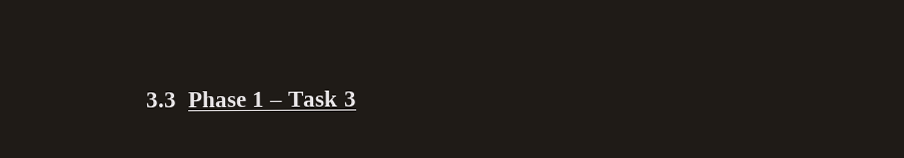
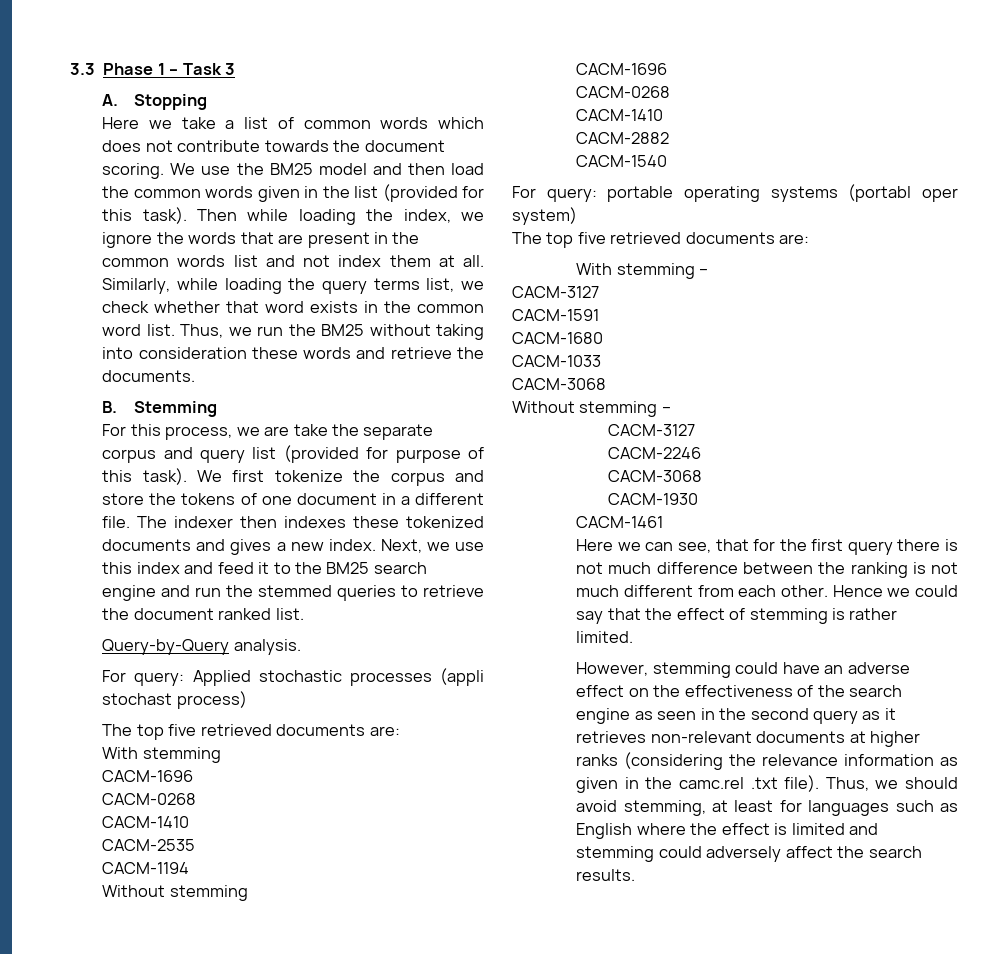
(357, 99) none -> [102,94,208,110] [102,117,485,129] [102,140,445,152] [102,163,485,179] [102,184,485,202] [102,207,484,225] [102,232,420,248] [102,255,485,267] [102,278,484,294] [102,301,484,313] [102,324,485,340] [102,347,485,359] [102,370,196,382] [102,401,218,417] [102,424,434,440] [102,445,484,463] [102,468,484,486] [102,493,485,505] [102,516,484,528] [102,539,485,555] [102,562,427,574] [102,585,484,601] [102,608,304,620] [102,639,301,655] [102,668,484,686] [102,691,247,709] [102,724,400,740] [102,747,221,763] [102,770,194,782] [102,793,197,805] [102,816,190,828] [102,839,196,851] [102,862,190,874] [102,885,248,901] [576,63,668,75] [576,86,671,98] [576,109,664,121] [576,132,670,144] [576,155,668,167] [512,184,958,202] [512,207,577,225] [512,232,810,248] [576,263,709,279] [512,286,599,298] [512,309,599,321] [512,332,603,344] [512,355,601,367] [512,378,606,390] [512,401,671,417] [608,424,696,436] [608,447,702,459] [608,470,703,482] [608,493,699,505] [576,516,664,528] [576,539,958,555] [576,562,959,578] [576,585,958,597] [576,608,898,624] [576,631,634,643] [576,662,910,678] [576,685,902,697] [576,708,896,724] [576,731,921,747] [576,752,958,770] [576,775,959,793] [576,800,958,816] [576,823,878,839] [576,846,922,862] [576,869,636,881] // A. Stopping // Here we take a list of common words which does not contribute towards the document scoring. We use the BM25 model and then load the common words given in the list (provided for this task). Then while loading the index, we ignore the words that are present in the common words list and not index them at all. Similarly, while loading the query terms list, we check whether that word exists in the common word list. Thus, we run the BM25 without taking into consideration these words and retrieve the documents. // B. Stemming // For this process, we are take the separate corpus and query list (provided for purpose of this task). We first tokenize the corpus and store the tokens of one document in a different file. The indexer then indexes these tokenized documents and gives a new index. Next, we use this index and feed it to the BM25 search engine and run the stemmed queries to retrieve the document ranked list. // Query-by-Query analysis. // For query: Applied stochastic processes (appli stochast process) // The top five retrieved documents are: // With stemming // CACM-1696 // CACM-0268 // CACM-1410 // CACM-2535 // CACM-1194 // Without stemming // CACM-1696 // CACM-0268 // CACM-1410 // CACM-2882 // CACM-1540 // For query: portable operating systems (portabl oper system) // The top five retrieved documents are: // With stemming – // CACM-3127 // CACM-1591 // CACM-1680 // CACM-1033 // CACM-3068 // Without stemming – // CACM-3127 // CACM-2246 // CACM-3068 // CACM-1930 // CACM-1461 // Here we can see, that for the first query there is not much difference between the ranking is not much different from each other. Hence we could say that the effect of stemming is rather limited. // However, stemming could have an adverse effect on the effectiveness of the search engine as seen in the second query as it retrieves non-relevant documents at higher ranks (considering the relevance information as given in the camc.rel .txt file). Thus, we should avoid stemming, at least for languages such as English where the effect is limited and stemming could adversely affect the search results.

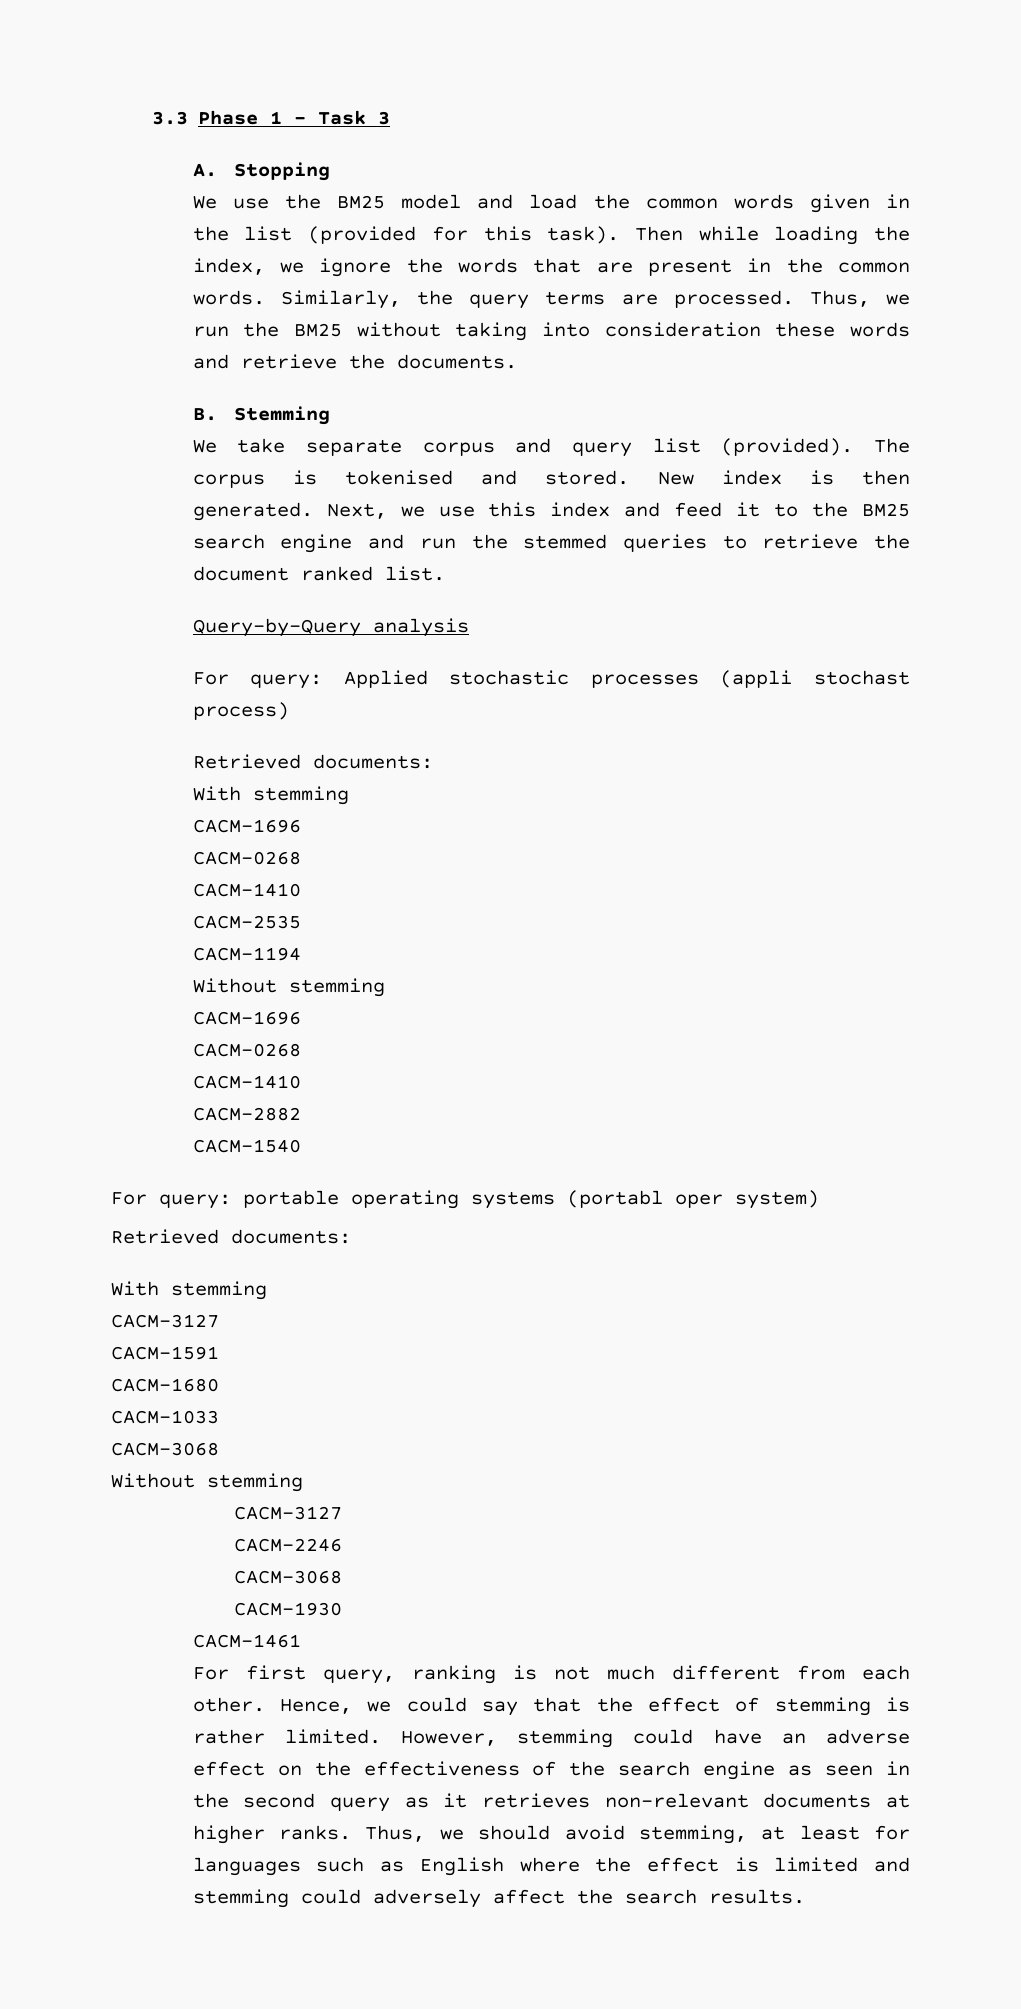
[102,117,485,129] [102,140,445,152] [102,163,165,179] Here we take a list of common words which does not contribute towards the document scoring. -> (330, 171) none
[407,163,445,175] then -> (514, 201) none
[177,255,485,267] [102,278,484,294] [102,301,484,313] [102,324,175,336] words list and not index them at all. Similarly, while loading the query terms list, we check whether that word exists in the common word list. -> [192,290,794,309] words. Similarly, the query terms are processed.
[102,424,359,440] For this process, we are take the -> [192,438,286,453] We take
[283,445,484,463] [102,468,484,486] [102,493,485,505] [102,516,484,528] [102,539,376,555] (provided for purpose of this task). We first tokenize the corpus and store the tokens of one document in a different file. The indexer then indexes these tokenized documents and gives a new index. -> [721,438,911,456] [192,470,911,488] [192,502,313,521] (provided). The corpus is tokenised and stored. New index is then generated.
[233,639,301,655] analysis. -> [372,618,469,637] analysis
[102,724,400,740] The top five retrieved documents are: -> [192,754,433,769] Retrieved documents:
[512,232,810,248] [576,263,709,279] The top five retrieved documents are: // With stemming – -> [111,1229,351,1244] [111,1281,267,1300] Retrieved documents: // With stemming
[661,407,671,413] – -> (303, 1482) none
[576,539,958,555] [576,562,846,574] Here we can see, that for the first query there is not much difference between the -> [192,1665,395,1684] For first query,
[832,585,883,597] Hence -> [280,1699,353,1714] Hence,
(634, 637) // -> (381, 1736) none
[576,752,958,770] [576,775,820,793] ranks (considering the relevance information as given in the camc.rel .txt file). -> [279,1825,352,1840] ranks.

